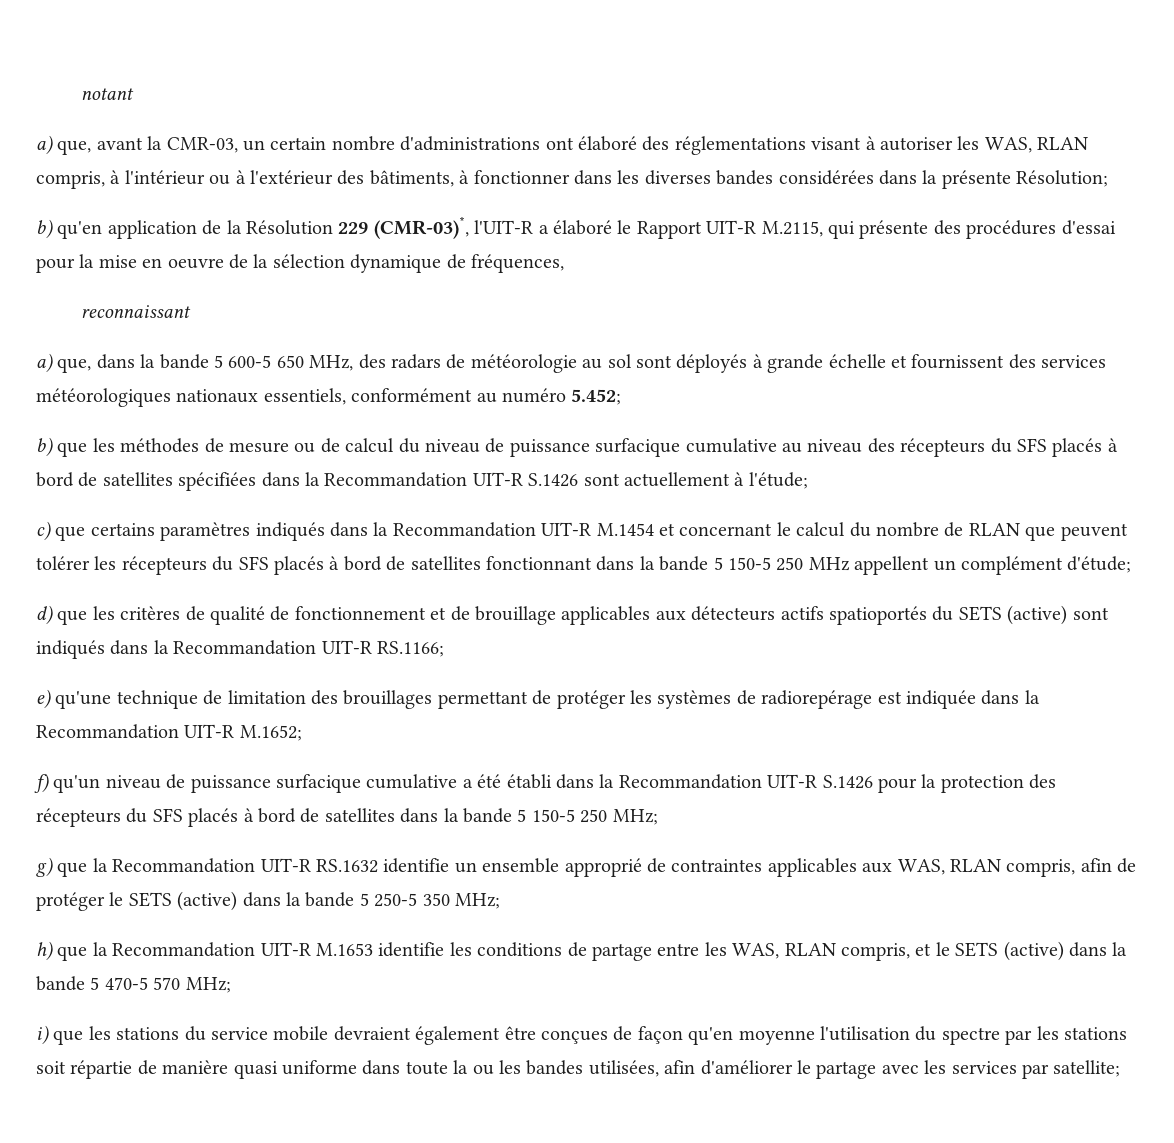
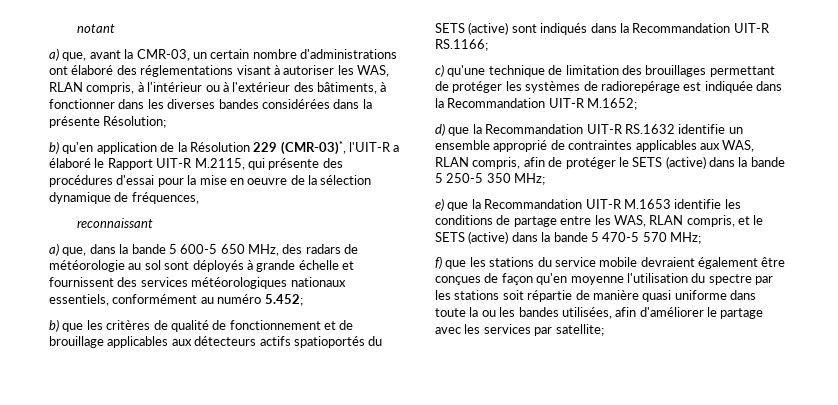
[120,438,1118,457] [36,472,808,491] [36,521,1128,541] [36,556,1132,575] [36,605,115,625] méthodes de mesure ou de calcul du niveau de puissance surfacique cumulative au niveau des récepteurs du SFS placés à bord de satellites spécifiées dans la Recommandation UIT-R S.1426 sont actuellement à l'étude; // c) que certains paramètres indiqués dans la Recommandation UIT-R M.1454 et concernant le calcul du nombre de RLAN que peuvent tolérer les récepteurs du SFS placés à bord de satellites fonctionnant dans la bande 5 150-5 250 MHz appellent un complément d'étude; // d) que les -> (103, 325) none
[36,689,51,709] e) -> [435,64,444,77] c)
[34,773,1057,793] [36,808,658,827] [36,857,53,877] f) qu'un niveau de puissance surfacique cumulative a été établi dans la Recommandation UIT-R S.1426 pour la protection des récepteurs du SFS placés à bord de satellites dans la bande 5 150-5 250 MHz; // g) -> [435,123,445,136] d)
[36,941,53,961] h) -> [435,198,444,211] e)
[36,1025,49,1045] i) -> [435,256,442,269] f)

